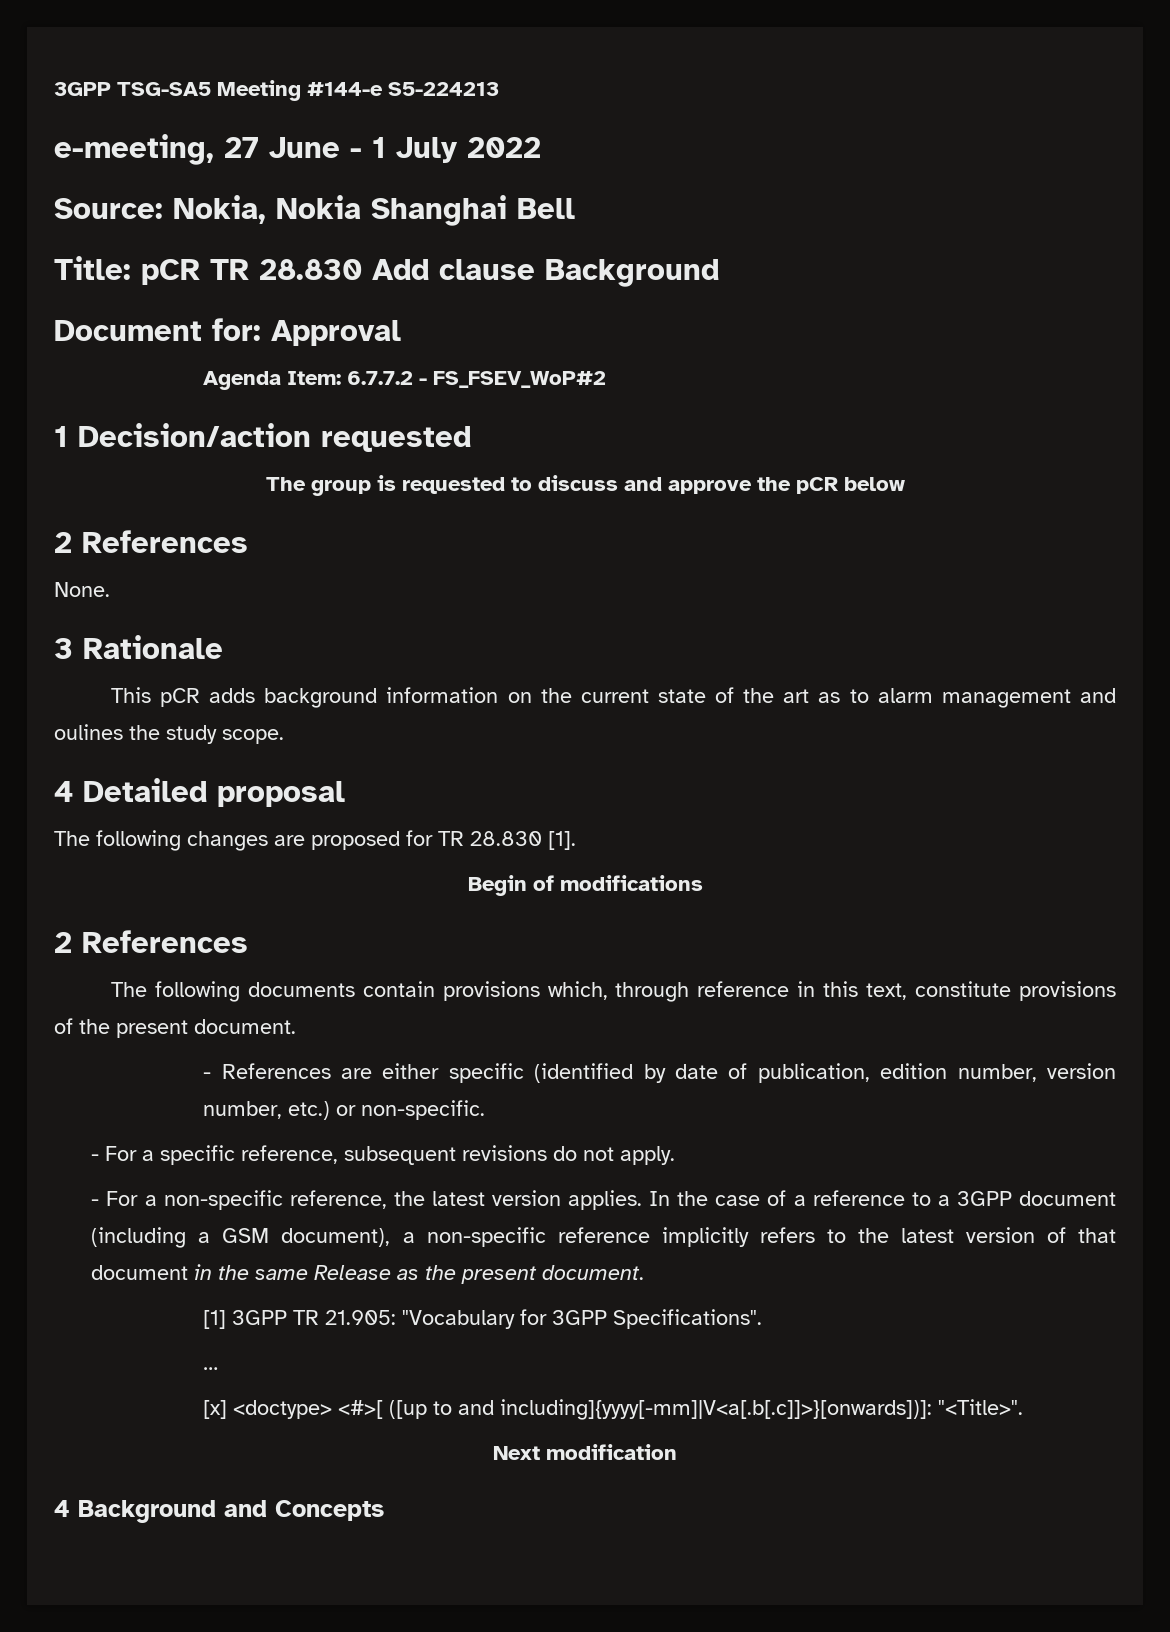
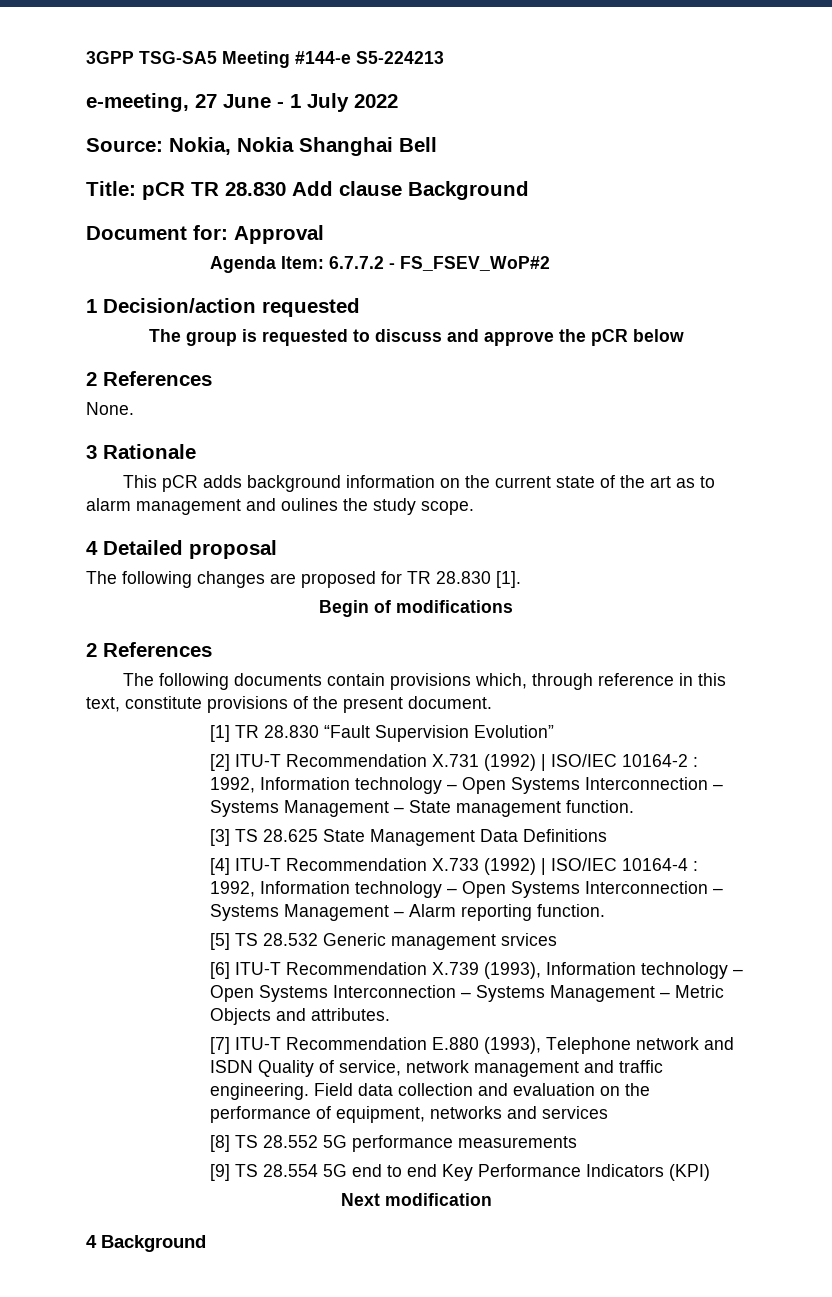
[203,1063,1116,1083] [203,1100,486,1120] [91,1145,676,1165] [91,1190,1116,1210] [91,1227,1116,1248] [91,1264,645,1284] [203,1309,763,1329] [203,1367,219,1370] [203,1399,1024,1420] - References are either specific (identified by date of publication, edition number, version number, etc.) or non-specific. // - For a specific reference, subsequent revisions do not apply. // - For a non-specific reference, the latest version applies. In the case of a reference to a 3GPP document (including a GSM document), a non-specific reference implicitly refers to the latest version of that document in the same Release as the present document. // [1] 3GPP TR 21.905: "Vocabulary for 3GPP Specifications". // … // [x] <doctype> <#>[ ([up to and including]{yyyy[-mm]|V<a[.b[.c]]>}[onwards])]: "<Title>". -> [210,725,555,742] [210,754,699,771] [210,777,724,794] [210,800,635,817] [210,829,608,846] [210,858,699,875] [210,881,724,898] [210,904,606,921] [210,933,558,950] [210,962,744,979] [210,985,725,1002] [210,1008,391,1025] [210,1037,735,1054] [210,1060,664,1077] [210,1083,651,1100] [210,1106,609,1123] [210,1135,578,1152] [210,1164,711,1181] [1] TR 28.830 “Fault Supervision Evolution” // [2] ITU-T Recommendation X.731 (1992) | ISO/IEC 10164-2 : 1992, Information technology – Open Systems Interconnection – Systems Management – State management function. // [3] TS 28.625 State Management Data Definitions // [4] ITU-T Recommendation X.733 (1992) | ISO/IEC 10164-4 : 1992, Information technology – Open Systems Interconnection – Systems Management – Alarm reporting function. // [5] TS 28.532 Generic management srvices // [6] ITU-T Recommendation X.739 (1993), Information technology – Open Systems Interconnection – Systems Management – Metric Objects and attributes. // [7] ITU-T Recommendation E.880 (1993), Telephone network and ISDN Quality of service, network management and traffic engineering. Field data collection and evaluation on the performance of equipment, networks and services // [8] TS 28.552 5G performance measurements // [9] TS 28.554 5G end to end Key Performance Indicators (KPI)
[224,1500,384,1521] and Concepts -> (206, 1243) none

